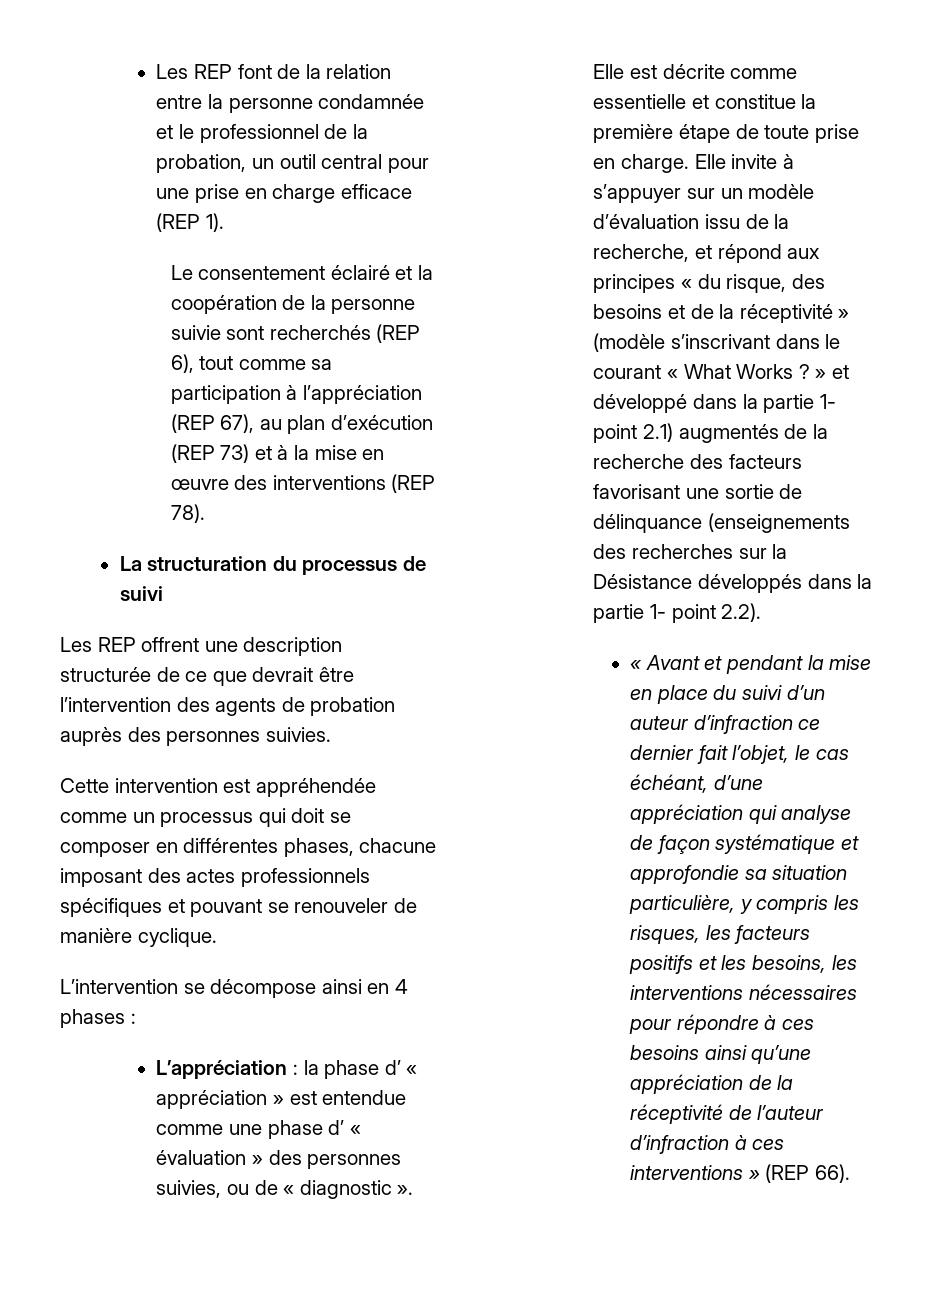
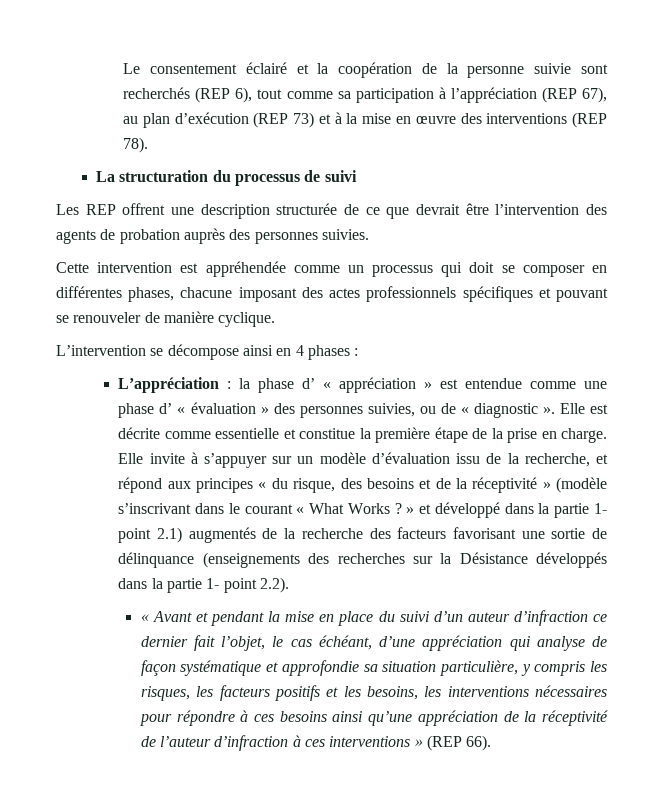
[156,64,392,79] [156,94,425,113] [156,124,368,143] [156,154,429,173] [156,184,412,203] [156,213,224,232] Les REP font de la relation entre la personne condamnée et le professionnel de la probation, un outil central pour une prise en charge efficace (REP 1). // -> (123, 68) none
[764,125,810,139] toute -> [491,428,503,439] la

